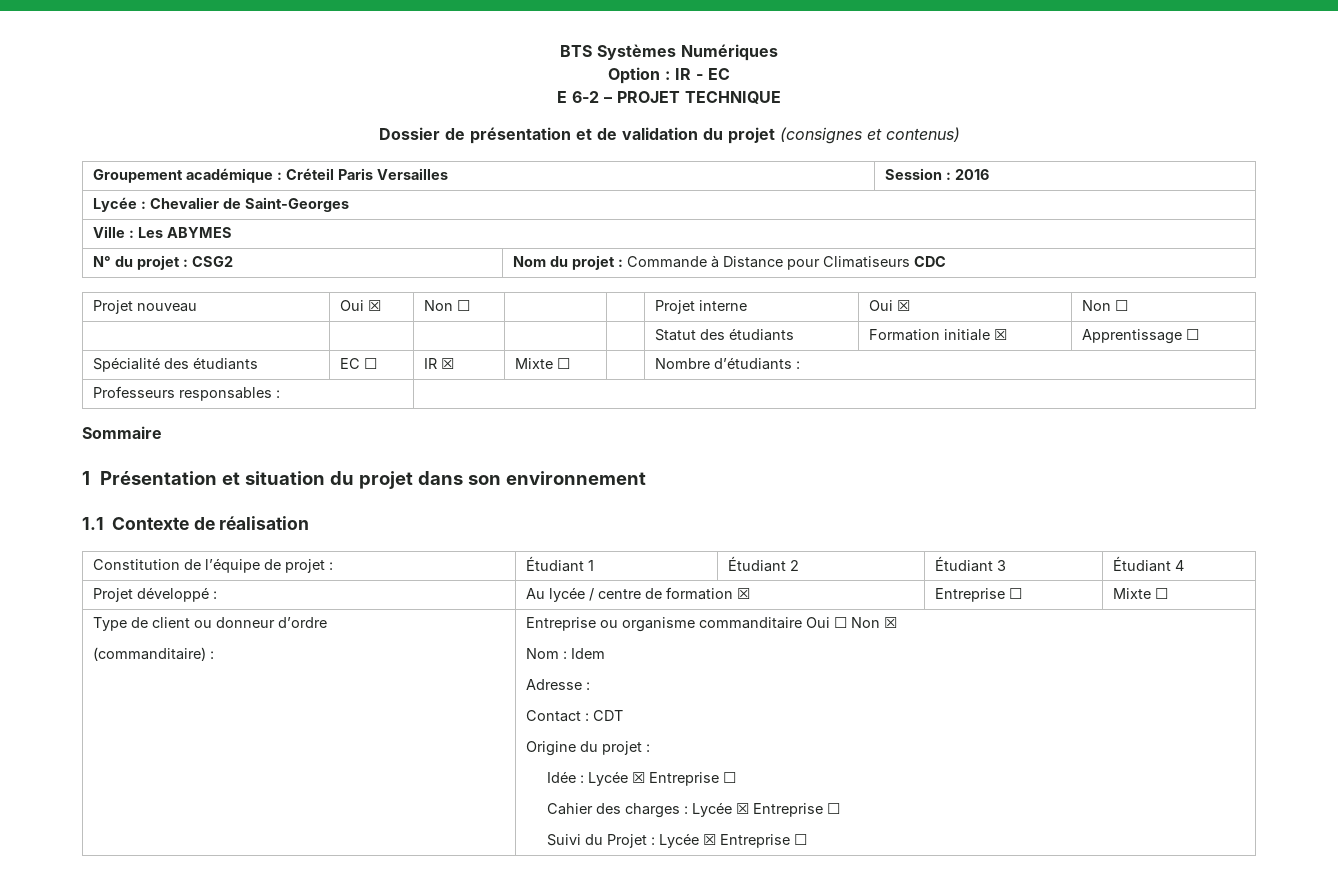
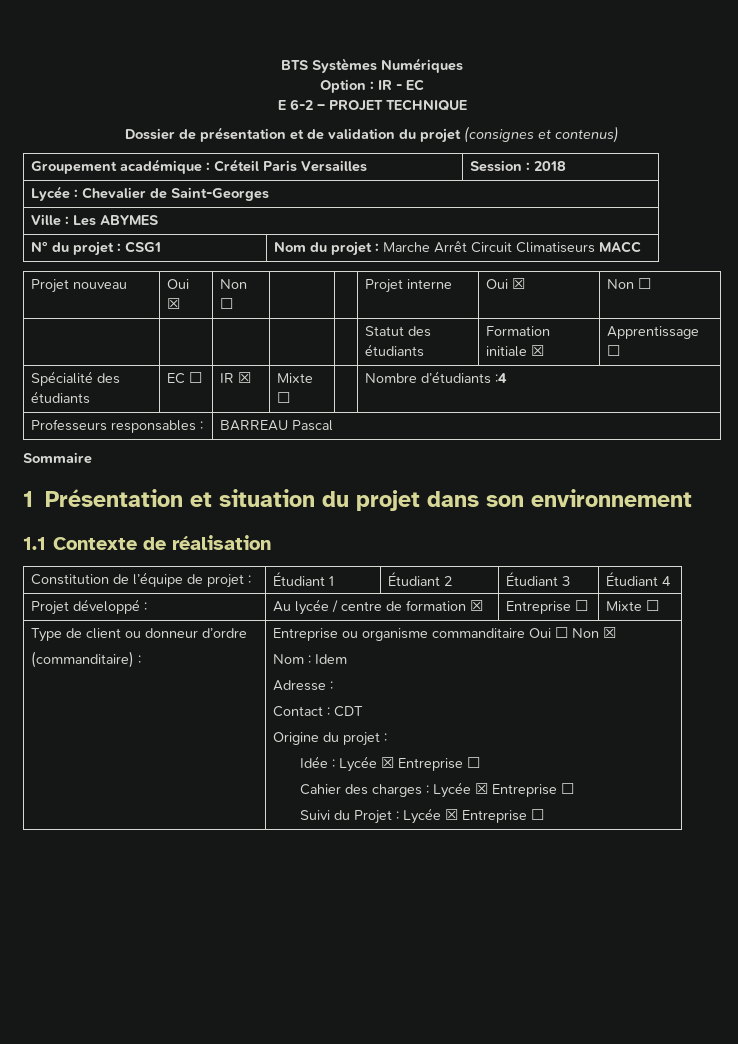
[954,169,989,180] 2016 -> [534,161,567,171] 2018
[191,256,233,267] CSG2 -> [125,241,162,253] CSG1
[626,255,946,270] Commande à Distance pour Climatiseurs CDC -> [383,241,642,253] Marche Arrêt Circuit Climatiseurs MACC
[795,361,800,369] : -> [495,373,508,383] :4
(280, 394) none -> [220,420,334,431] BARREAU Pascal

